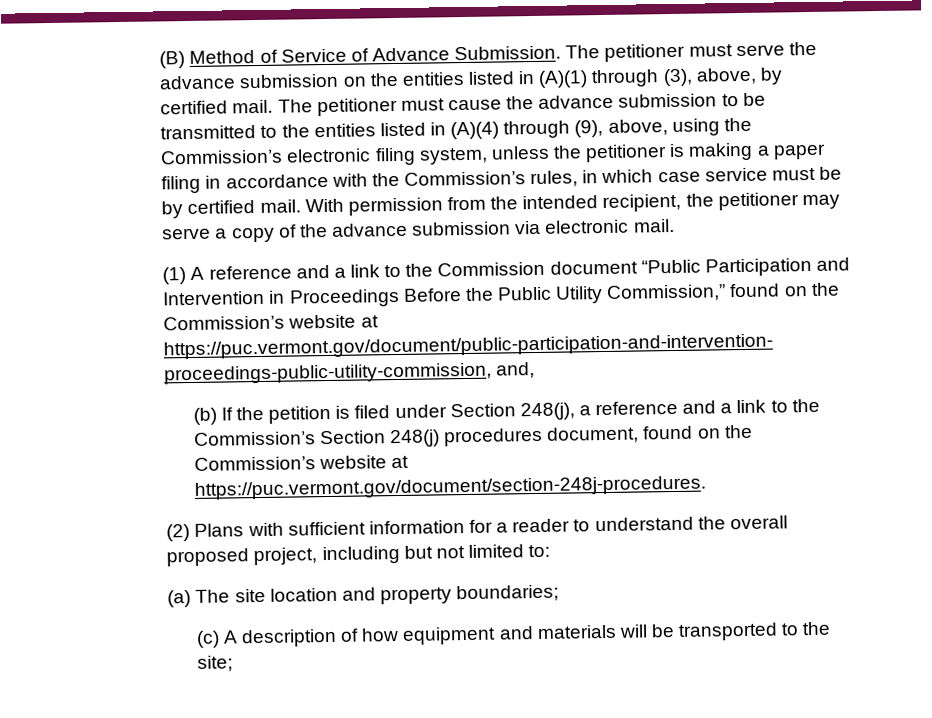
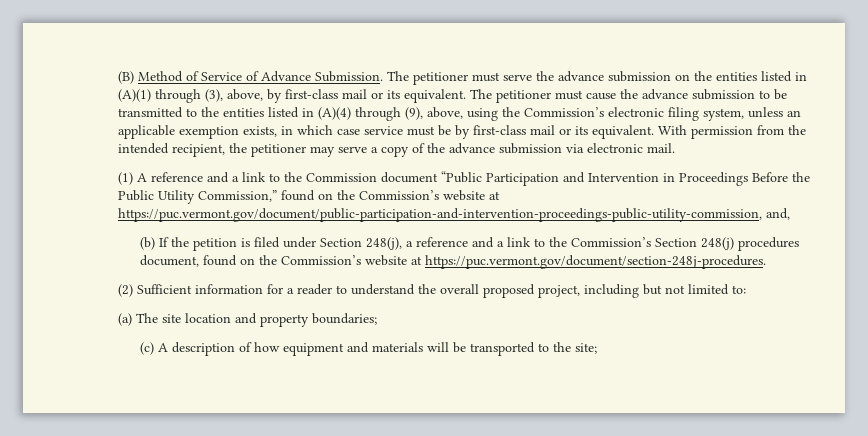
[160,99,274,115] certified mail. -> [284,89,466,103] first-class mail or its equivalent.
[552,142,826,163] [161,170,579,194] the petitioner is making a paper filing in accordance with the Commission’s rules, -> [786,110,801,117] [117,125,277,139] an applicable exemption exists,
[187,199,301,215] certified mail. -> [472,125,654,139] first-class mail or its equivalent.
[194,521,366,537] Plans with sufficient -> [136,284,192,295] Sufficient

